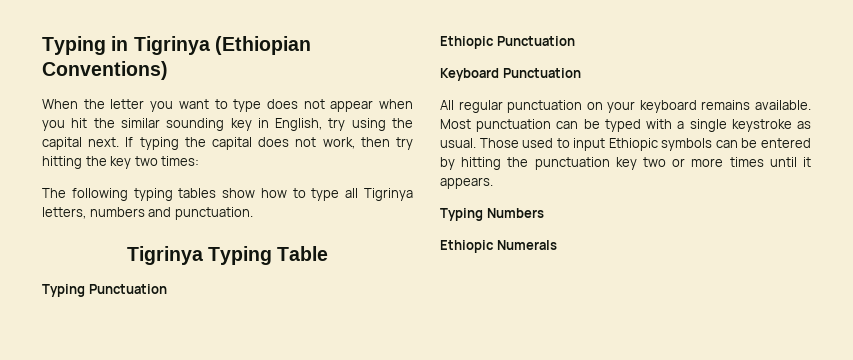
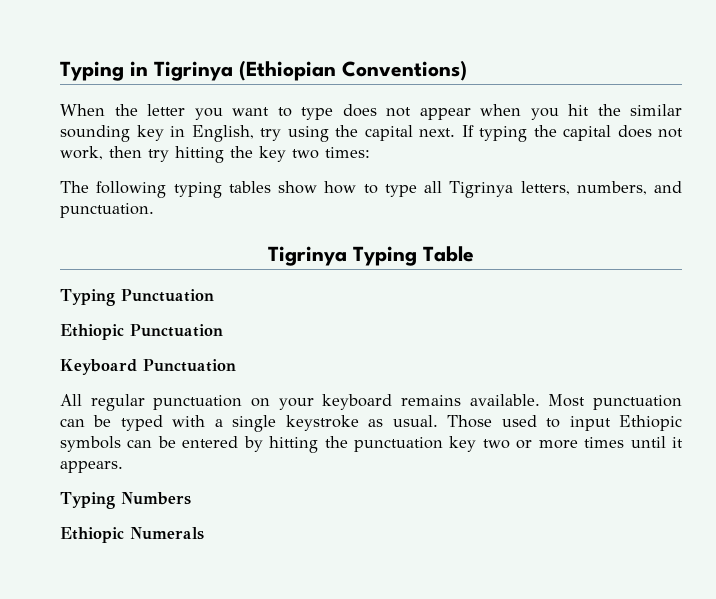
[89,207,145,217] numbers -> [576,181,647,195] numbers,

